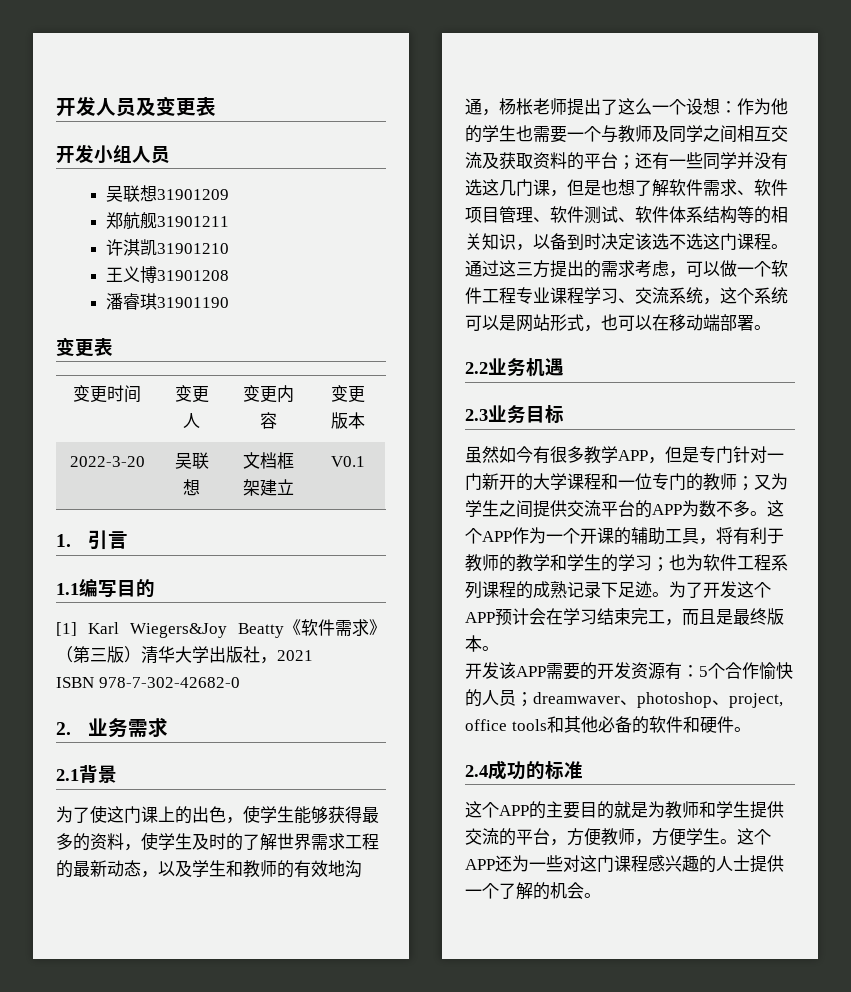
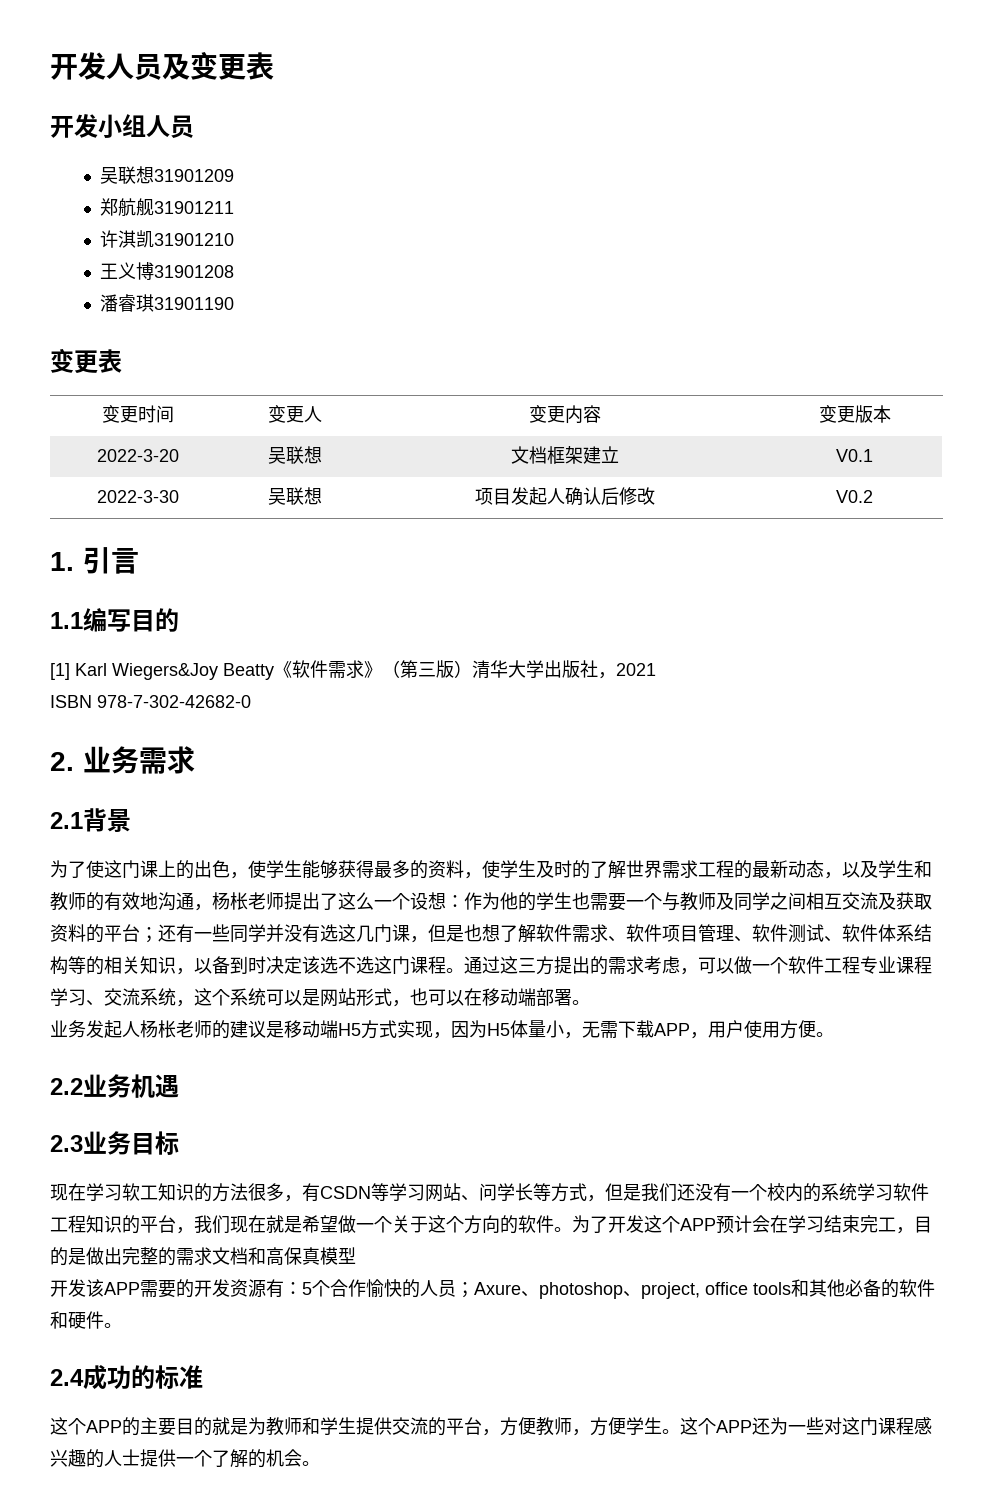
(365, 461) none -> [97,490,179,503] [267,487,322,505] [475,487,655,506] [836,490,873,503] // 2022-3-30 | 吴联想 | 项目发起人确认后修改 | V0.2
(771, 327) none -> [50,1020,834,1039] // 业务发起人杨枨老师的建议是移动端H5方式实现，因为H5体量小，无需下载APP，用户使用方便。
[465,446,784,464] [465,473,788,491] [465,500,784,518] [465,527,784,545] [465,554,788,572] [465,581,652,599] 虽然如今有很多教学APP，但是专门针对一门新开的大学课程和一位专门的教师；又为学生之间提供交流平台的APP为数不多。这个APP作为一个开课的辅助工具，将有利于教师的教学和学生的学习；也为软件工程系列课程的成熟记录下足迹 -> [50,1183,929,1202] [50,1215,554,1234] 现在学习软工知识的方法很多，有CSDN等学习网站、问学长等方式，但是我们还没有一个校内的系统学习软件工程知识的平台，我们现在就是希望做一个关于这个方向的软件
[682,608,784,626] [465,635,499,652] 而且是最终版本。 -> [914,1216,932,1233] [50,1247,356,1266] 目的是做出完整的需求文档和高保真模型
[533,692,620,704] dreamwaver -> [474,1282,521,1295] Axure

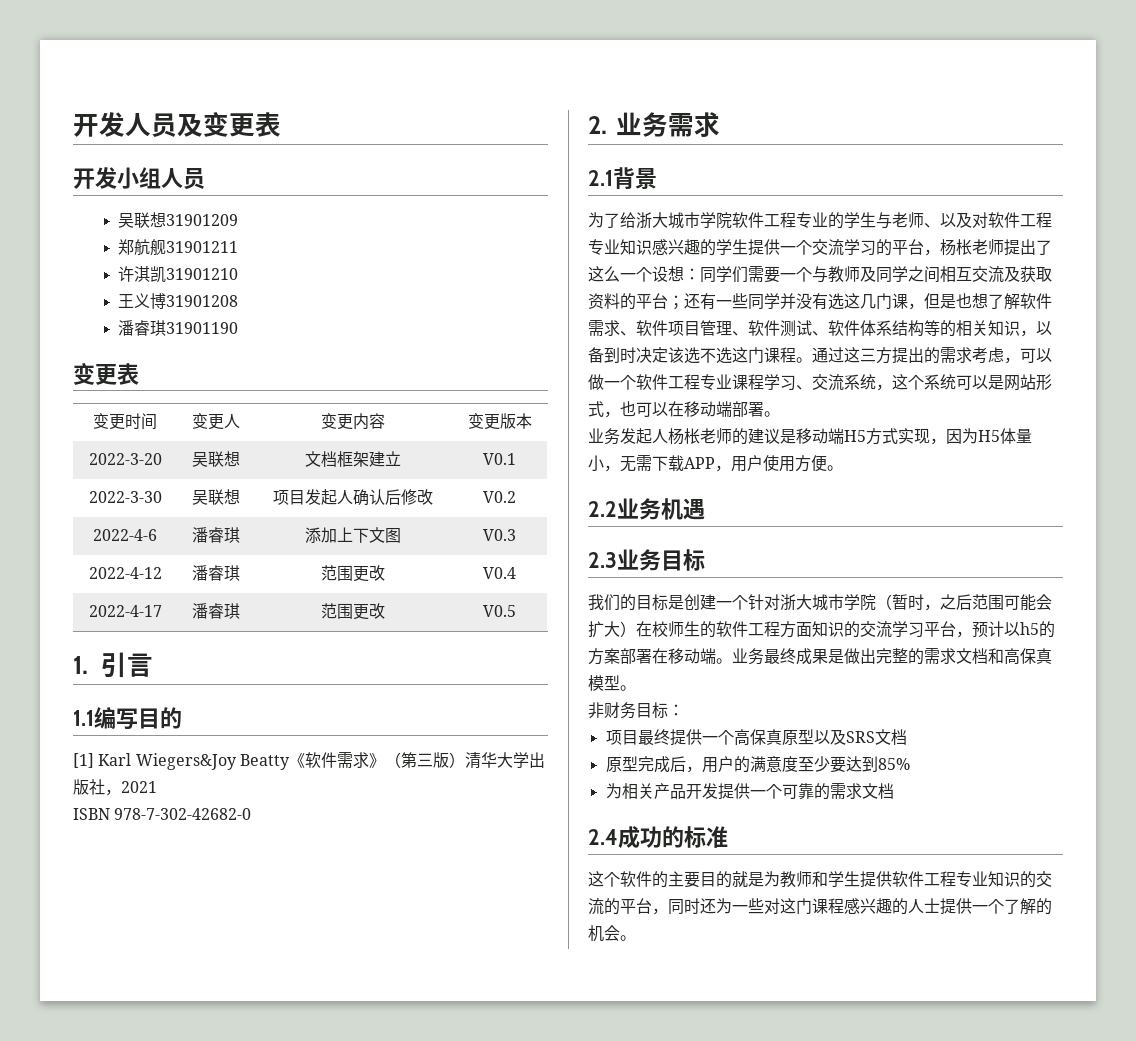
(873, 496) none -> [93,529,157,541] [191,527,240,543] [305,527,401,543] [483,529,516,541] [88,567,162,579] [191,565,240,581] [321,565,385,582] [483,567,516,579] [88,605,162,617] [191,603,240,619] [321,603,385,620] [483,605,516,617] // 2022-4-6 | 潘睿琪 | 添加上下文图 | V0.3 // 2022-4-12 | 潘睿琪 | 范围更改 | V0.4 // 2022-4-17 | 潘睿琪 | 范围更改 | V0.5
[86,860,932,879] [50,892,194,911] 使这门课上的出色，使学生能够获得最多的资料，使学生及时的了解世界需求工程的最新动态，以及学生和教师的有效地沟通 -> [620,212,1052,229] [588,239,924,256] 给浙大城市学院软件工程专业的学生与老师、以及对软件工程专业知识感兴趣的学生提供一个交流学习的平台
[464,892,590,911] 作为他的学生也 -> [700,266,748,283] 同学们
[50,1183,929,1202] [50,1215,932,1234] [50,1247,68,1266] 现在学习软工知识的方法很多，有CSDN等学习网站、问学长等方式，但是我们还没有一个校内的系统学习软件工程知识的平台，我们现在就是希望做一个关于这个方向的软件。为了开发这个APP预计会在学习结束完工，目的 -> [588,594,1052,611] [588,621,1055,638] [588,648,828,665] 我们的目标是创建一个针对浙大城市学院（暂时，之后范围可能会扩大）在校师生的软件工程方面知识的交流学习平台，预计以h5的方案部署在移动端。业务最终成果
[50,1279,935,1299] [50,1311,122,1329] // 开发该APP需要的开发资源有：5个合作愉快的人员；Axure、photoshop、project, office tools和其他必备的软件和硬件。 -> [620,685,636,691] [588,702,684,719] [605,729,907,746] [605,756,910,773] [605,783,894,800] 。 // 非财务目标： // 项目最终提供一个高保真原型以及SRS文档 // 原型完成后，用户的满意度至少要达到85% // 为相关产品开发提供一个可靠的需求文档
[86,1420,122,1433] APP -> [620,871,652,887] 软件
[392,1417,752,1436] 交流的平台，方便教师，方便学生。这个APP -> [892,871,1052,888] [588,898,700,915] 软件工程专业知识的交流的平台，同时

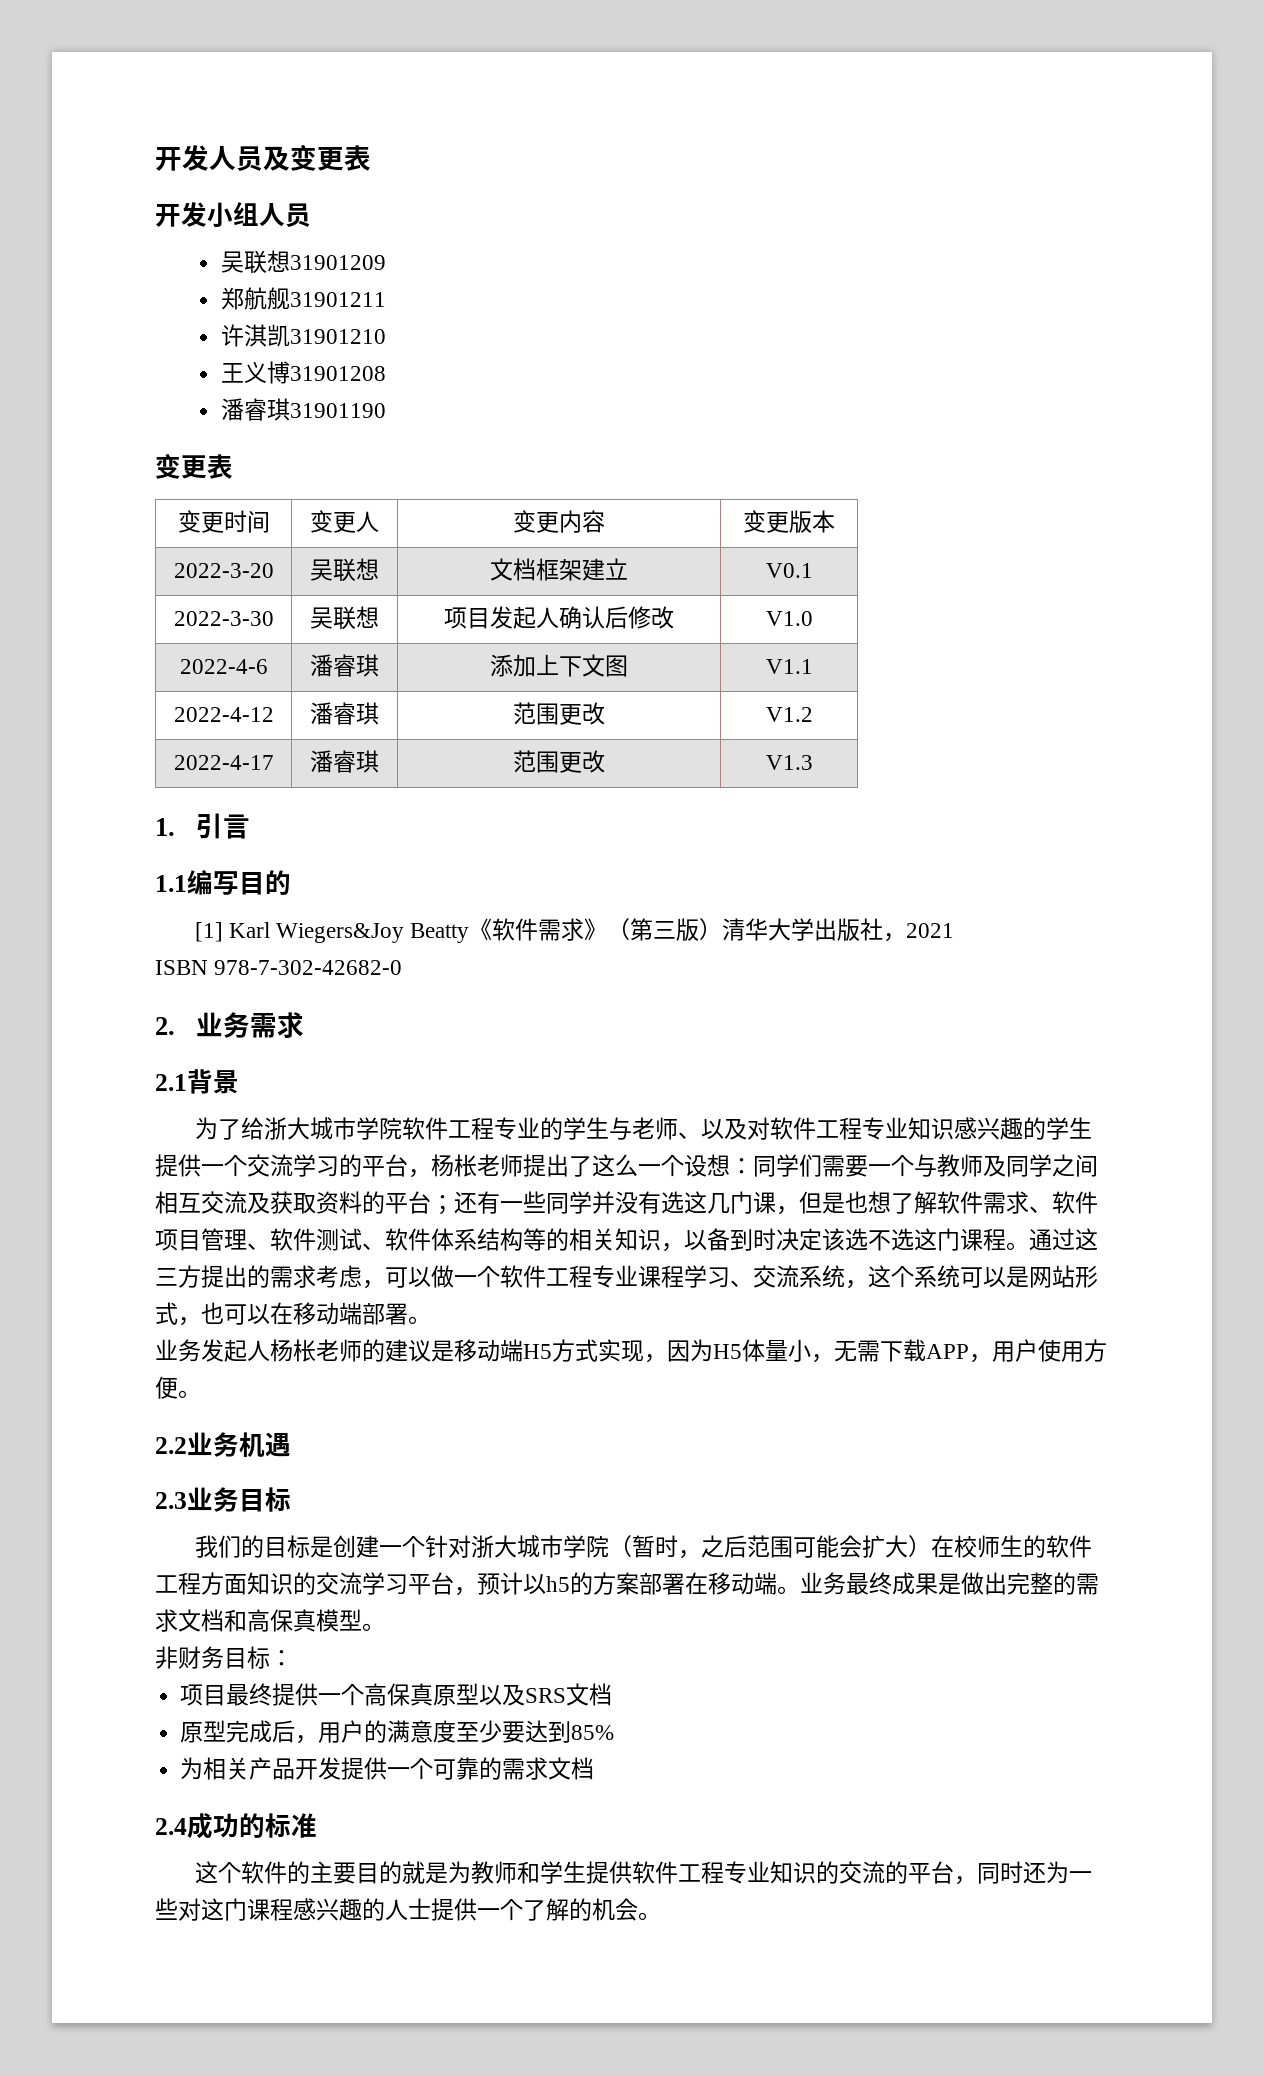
[483,491,516,503] V0.2 -> [765,611,813,626] V1.0
[483,529,516,541] V0.3 -> [765,659,813,674] V1.1
[483,567,516,579] V0.4 -> [765,707,813,722] V1.2
[483,605,516,617] V0.5 -> [765,755,813,770] V1.3

